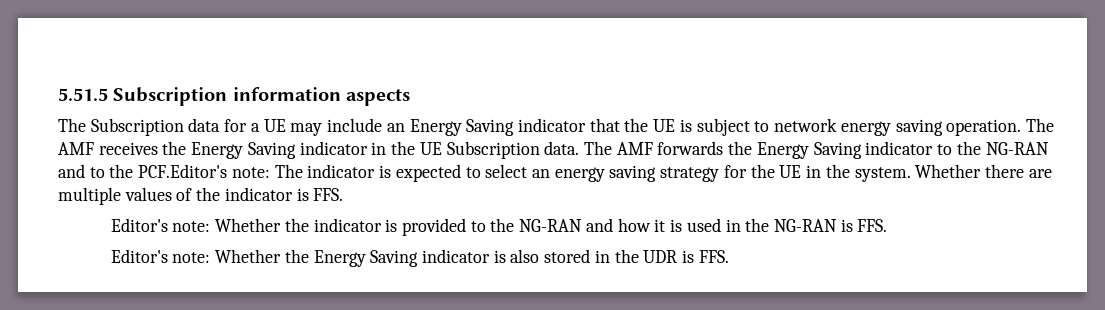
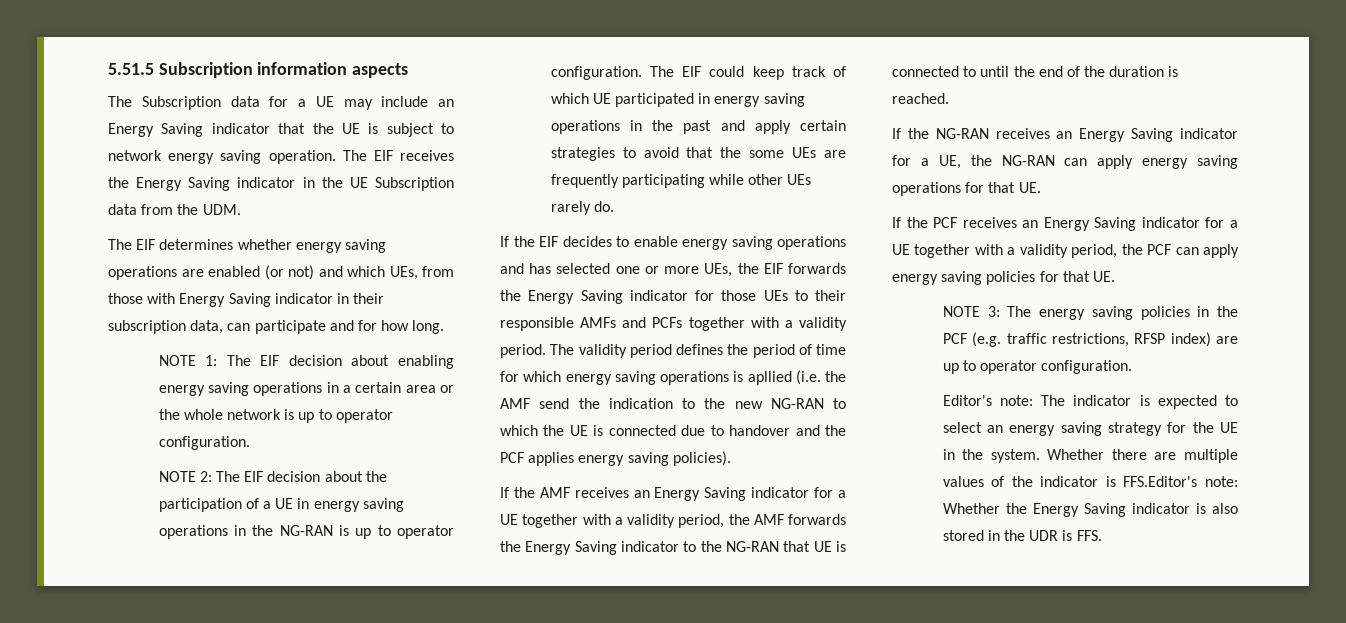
[58,142,94,155] AMF -> [373,150,393,161] EIF
[544,141,612,155] data. The -> [108,204,241,215] [108,239,386,253] [108,265,454,280] [108,293,385,307] [108,320,445,334] [158,355,454,369] [158,382,454,396] [158,409,393,423] [158,436,250,450] [158,471,387,482] [158,498,404,512] [158,525,454,539] [550,66,846,80] [550,93,805,107] [550,120,846,134] [550,147,846,161] [550,174,812,188] [550,201,614,215] [500,236,846,250] [500,263,846,277] [500,290,846,304] [500,317,847,331] [500,344,846,358] [500,370,846,385] [500,398,846,409] [500,425,846,436] [500,451,731,466] [500,487,846,501] [500,514,750,528] data from the UDM. // The EIF determines whether energy saving operations are enabled (or not) and which UEs, from those with Energy Saving indicator in their subscription data, can participate and for how long. // NOTE 1: The EIF decision about enabling energy saving operations in a certain area or the whole network is up to operator configuration. // NOTE 2: The EIF decision about the participation of a UE in energy saving operations in the NG-RAN is up to operator configuration. The EIF could keep track of which UE participated in energy saving operations in the past and apply certain strategies to avoid that the some UEs are frequently participating while other UEs rarely do. // If the EIF decides to enable energy saving operations and has selected one or more UEs, the EIF forwards the Energy Saving indicator for those UEs to their responsible AMFs and PCFs together with a validity period. The validity period defines the period of time for which energy saving operations is apllied (i.e. the AMF send the indication to the new NG-RAN to which the UE is connected due to handover and the PCF applies energy saving policies). // If the AMF receives an Energy Saving indicator for a UE together with a validity period, the
[58,164,228,178] and to the PCF.Editor's -> [783,541,846,552] [892,66,1179,77] [892,93,949,104] [892,128,1238,142] [892,155,1238,169] [892,182,1041,196] [892,217,1238,231] [892,244,1239,258] [892,271,1115,285] [942,306,1238,320] [942,332,1238,347] [942,360,1133,374] [942,395,992,406] that UE is connected to until the end of the duration is reached. // If the NG-RAN receives an Energy Saving indicator for a UE, the NG-RAN can apply energy saving operations for that UE. // If the PCF receives an Energy Saving indicator for a UE together with a validity period, the PCF can apply energy saving policies for that UE. // NOTE 3: The energy saving policies in the PCF (e.g. traffic restrictions, RFSP index) are up to operator configuration. // Editor's
[313,188,344,201] [110,218,888,236] [110,249,168,263] FFS. // Editor's note: Whether the indicator is provided to the NG-RAN and how it is used in the NG-RAN is FFS. // Editor's -> [1123,476,1198,487] FFS.Editor's

